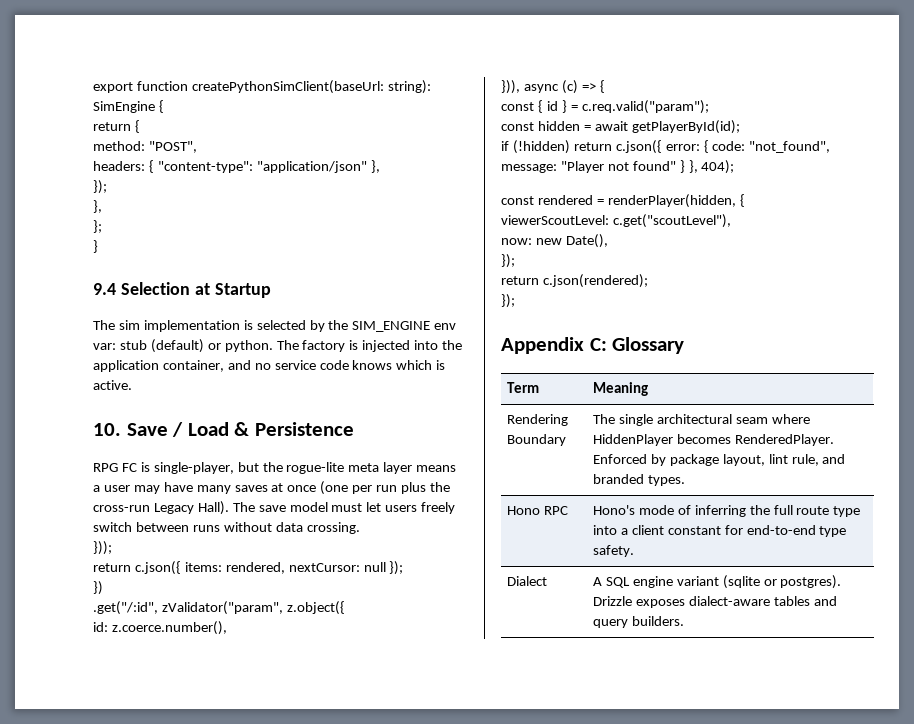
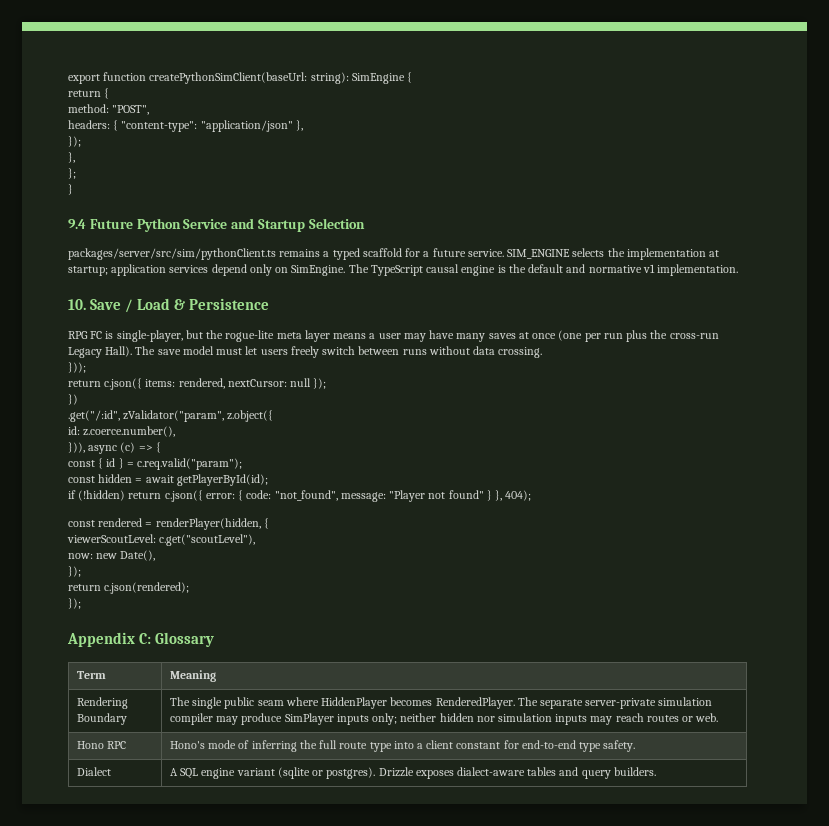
[120,282,271,298] [93,320,457,332] [93,339,463,353] [93,360,446,372] [93,380,132,390] Selection at Startup // The sim implementation is selected by the SIM_ENGINE env var: stub (default) or python. The factory is injected into the application container, and no service code knows which is active. -> [89,218,365,232] [68,248,720,260] [68,264,739,276] Future Python Service and Startup Selection // packages/server/src/sim/pythonClient.ts remains a typed scaffold for a future service. SIM_ENGINE selects the implementation at startup; application services depend only on SimEngine. The TypeScript causal engine is the default and normative v1 implementation.
[656,414,732,424] architectural -> [224,697,255,709] public
[592,454,846,466] [592,474,685,486] Enforced by package layout, lint rule, and branded types. -> [517,697,713,709] [169,713,719,725] The separate server-private simulation compiler may produce SimPlayer inputs only; neither hidden nor simulation inputs may reach routes or web.

